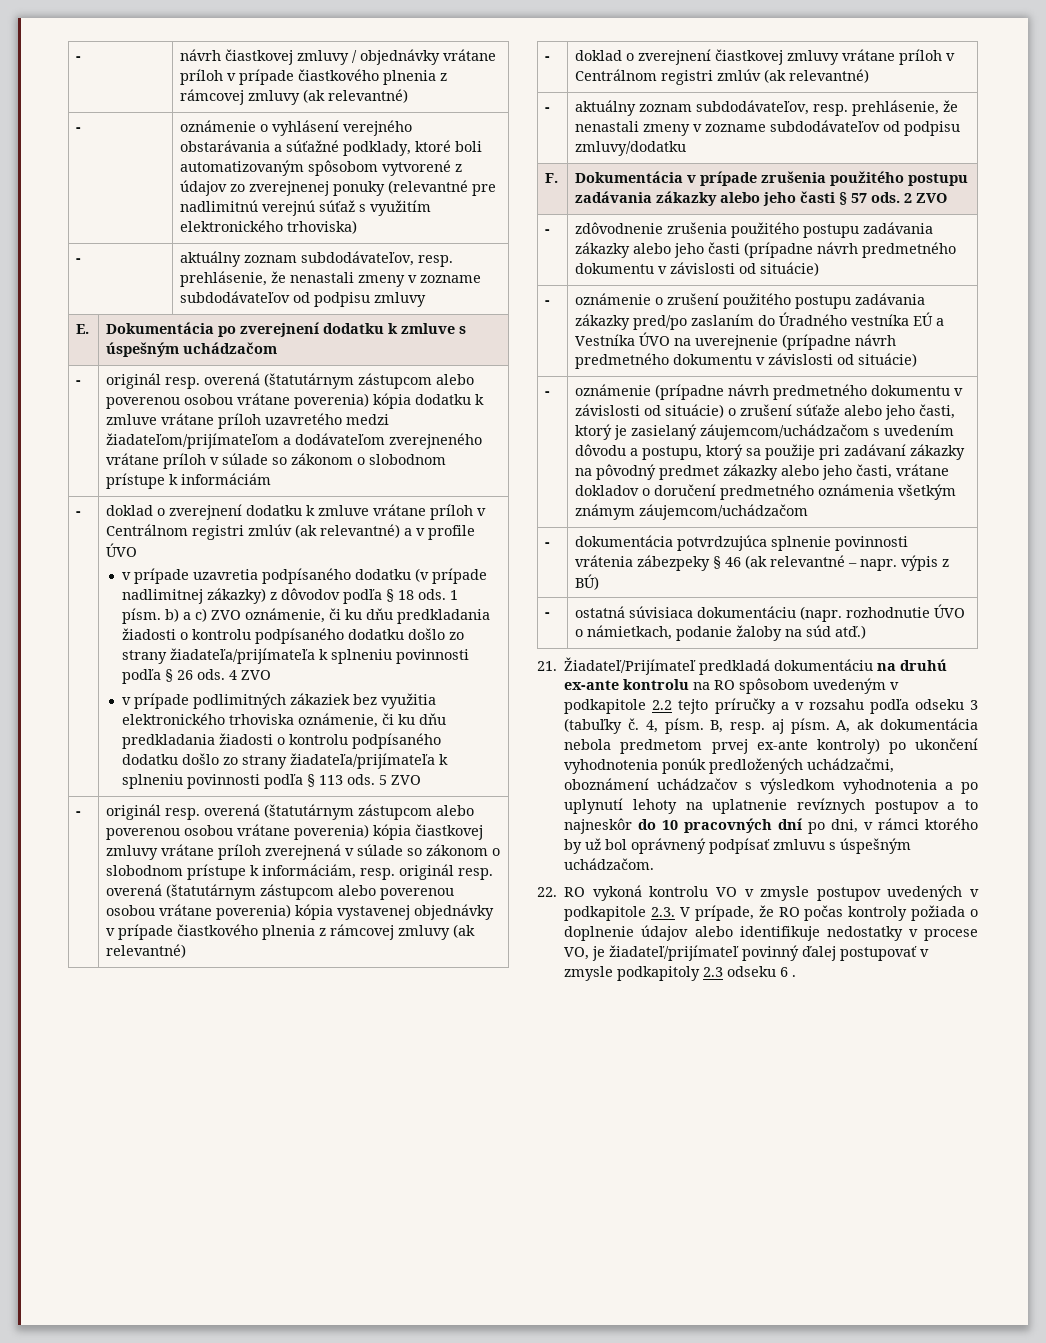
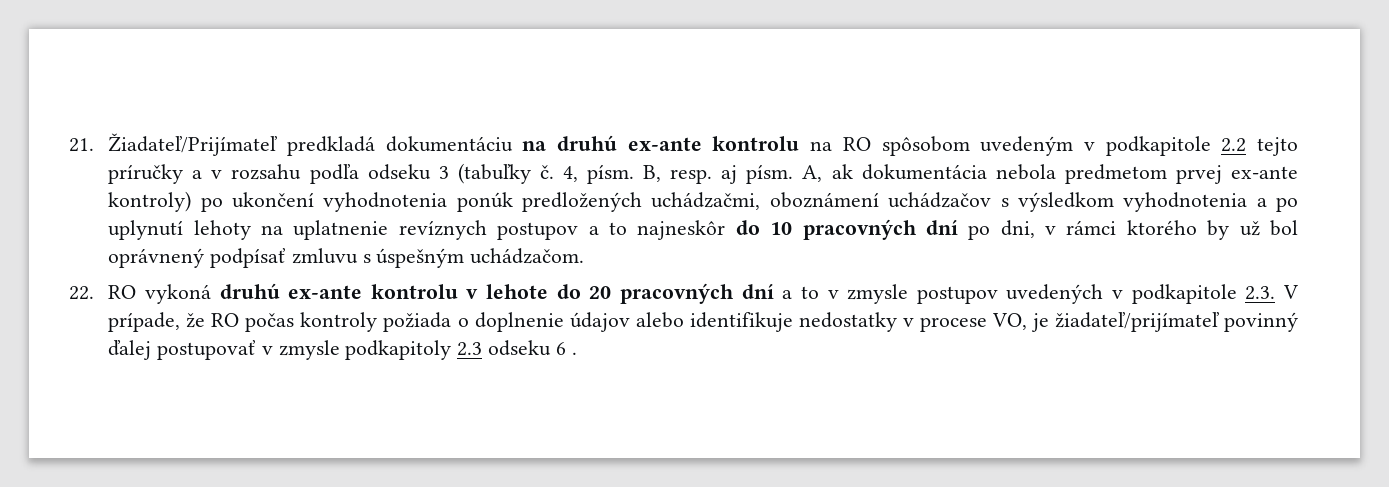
[76,56,82,61] [180,49,497,65] [180,69,448,85] [180,89,409,105] [76,127,82,132] [180,120,413,136] [180,140,483,156] [180,160,463,176] [180,180,497,196] [180,200,432,216] [180,220,358,234] [76,258,82,263] [180,251,454,267] [180,271,482,287] [180,291,427,307] [76,324,90,334] [106,322,467,337] [106,342,278,357] [76,380,82,385] [106,373,475,389] [106,393,485,409] [106,413,390,429] [106,433,483,449] [106,453,447,469] [106,473,272,489] [76,511,82,516] [106,504,487,520] [106,524,476,540] [106,543,138,557] [122,568,488,584] [122,588,459,604] [122,608,491,624] [122,628,465,644] [122,648,470,664] [122,669,272,684] [122,693,437,709] [122,713,447,728] [122,733,442,749] [122,753,449,769] [122,774,422,789] [76,811,82,816] [106,804,475,820] [106,824,484,840] [106,844,501,860] [106,864,494,880] [106,884,455,900] [106,904,495,920] [106,924,476,940] [106,944,187,958] [545,56,551,61] [575,49,956,65] [575,69,870,85] [545,107,551,112] [575,100,959,116] [575,120,961,136] [575,141,687,156] [545,173,559,183] [575,171,969,186] [575,191,948,206] [545,229,551,234] [575,222,934,238] [575,242,957,258] [575,262,820,276] [545,300,551,305] [575,293,926,309] [575,312,945,330] [575,332,897,350] [575,353,918,369] [545,391,551,396] [575,384,964,400] [575,404,956,420] [575,424,955,440] [575,444,966,460] [575,464,950,480] [575,484,957,500] [575,504,809,520] [545,542,551,547] [575,535,909,551] [575,555,950,571] [575,574,600,590] [545,612,551,617] [575,604,966,622] [575,625,867,641] - | návrh čiastkovej zmluvy / objednávky vrátane príloh v prípade čiastkového plnenia z rámcovej zmluvy (ak relevantné) // - | oznámenie o vyhlásení verejného obstarávania a súťažné podklady, ktoré boli automatizovaným spôsobom vytvorené z údajov zo zverejnenej ponuky (relevantné pre nadlimitnú verejnú súťaž s využitím elektronického trhoviska) // - | aktuálny zoznam subdodávateľov, resp. prehlásenie, že nenastali zmeny v zozname subdodávateľov od podpisu zmluvy // E. | Dokumentácia po zverejnení dodatku k zmluve s úspešným uchádzačom // - | originál resp. overená (štatutárnym zástupcom alebo poverenou osobou vrátane poverenia) kópia dodatku k zmluve vrátane príloh uzavretého medzi žiadateľom/prijímateľom a dodávateľom zverejneného vrátane príloh v súlade so zákonom o slobodnom prístupe k informáciám // - | doklad o zverejnení dodatku k zmluve vrátane príloh v Centrálnom registri zmlúv (ak relevantné) a v profile ÚVO // v prípade uzavretia podpísaného dodatku (v prípade nadlimitnej zákazky) z dôvodov podľa § 18 ods. 1 písm. b) a c) ZVO oznámenie, či ku dňu predkladania žiadosti o kontrolu podpísaného dodatku došlo zo strany žiadateľa/prijímateľa k splneniu povinnosti podľa § 26 ods. 4 ZVO // v prípade podlimitných zákaziek bez využitia elektronického trhoviska oznámenie, či ku dňu predkladania žiadosti o kontrolu podpísaného dodatku došlo zo strany žiadateľa/prijímateľa k splneniu povinnosti podľa § 113 ods. 5 ZVO // - | originál resp. overená (štatutárnym zástupcom alebo poverenou osobou vrátane poverenia) kópia čiastkovej zmluvy vrátane príloh zverejnená v súlade so zákonom o slobodnom prístupe k informáciám, resp. originál resp. overená (štatutárnym zástupcom alebo poverenou osobou vrátane poverenia) kópia vystavenej objednávky v prípade čiastkového plnenia z rámcovej zmluvy (ak relevantné) // - | doklad o zverejnení čiastkovej zmluvy vrátane príloh v Centrálnom registri zmlúv (ak relevantné) // - | aktuálny zoznam subdodávateľov, resp. prehlásenie, že nenastali zmeny v zozname subdodávateľov od podpisu zmluvy/dodatku // F. | Dokumentácia v prípade zrušenia použitého postupu zadávania zákazky alebo jeho časti § 57 ods. 2 ZVO // - | zdôvodnenie zrušenia použitého postupu zadávania zákazky alebo jeho časti (prípadne návrh predmetného dokumentu v závislosti od situácie) // - | oznámenie o zrušení použitého postupu zadávania zákazky pred/po zaslaním do Úradného vestníka EÚ a Vestníka ÚVO na uverejnenie (prípadne návrh predmetného dokumentu v závislosti od situácie) // - | oznámenie (prípadne návrh predmetného dokumentu v závislosti od situácie) o zrušení súťaže alebo jeho časti, ktorý je zasielaný záujemcom/uchádzačom s uvedením dôvodu a postupu, ktorý sa použije pri zadávaní zákazky na pôvodný predmet zákazky alebo jeho časti, vrátane dokladov o doručení predmetného oznámenia všetkým známym záujemcom/uchádzačom // - | dokumentácia potvrdzujúca splnenie povinnosti vrátenia zábezpeky § 46 (ak relevantné – napr. výpis z BÚ) // - | ostatná súvisiaca dokumentáciu (napr. rozhodnutie ÚVO o námietkach, podanie žaloby na súd atď.) // -> (69, 145) none
[649,886,738,897] kontrolu VO -> [219,283,819,304] druhú ex-ante kontrolu v lehote do 20 pracovných dní a to

